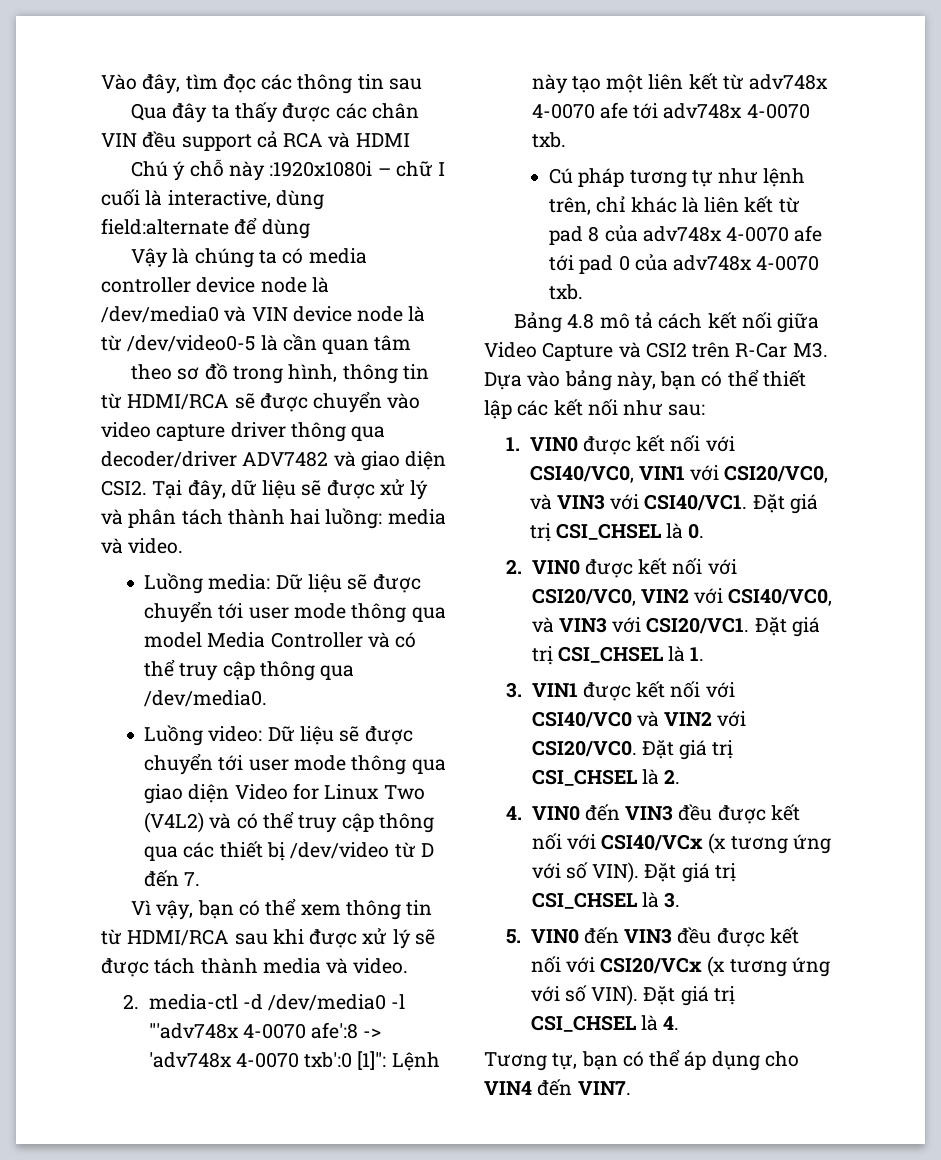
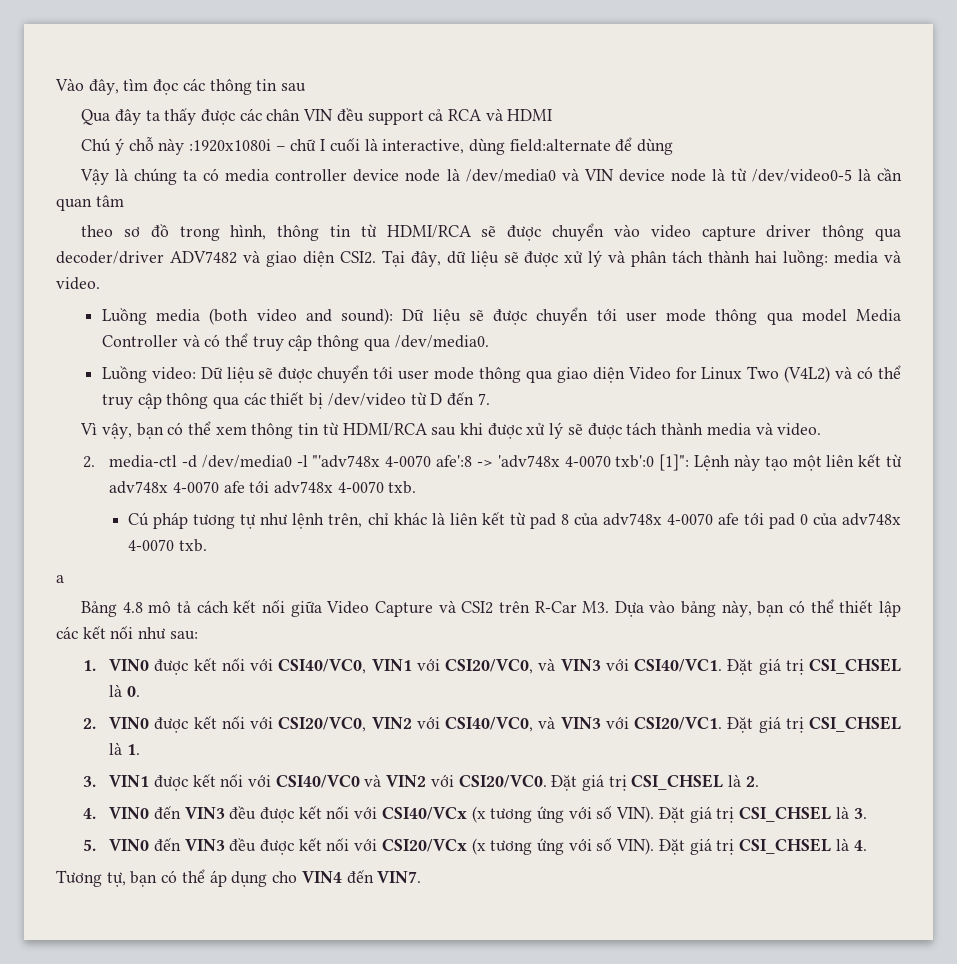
[208,574,271,590] media: -> [156,308,394,325] media (both video and sound):
(583, 292) none -> [56,575,64,583] // a

